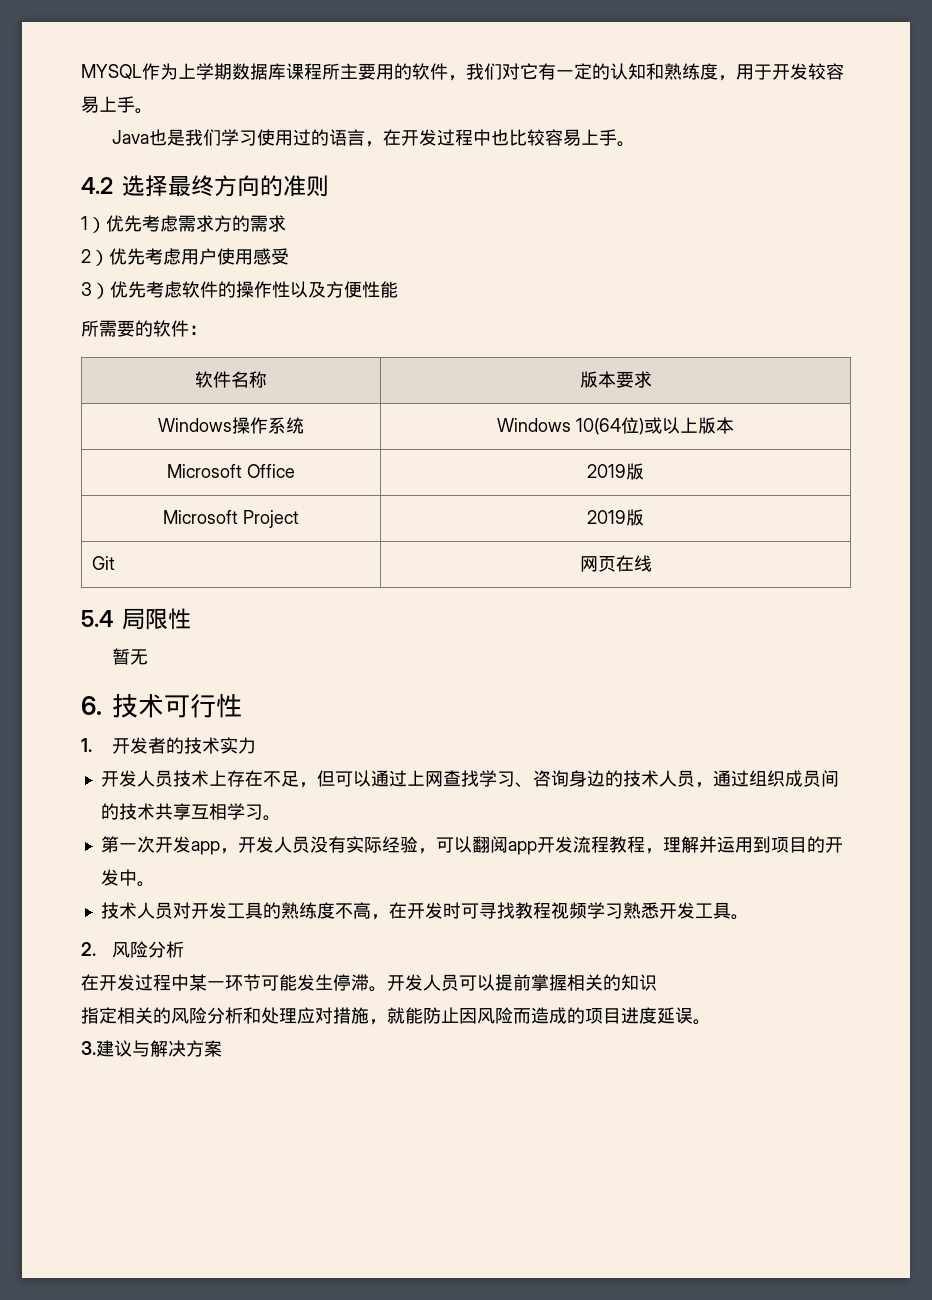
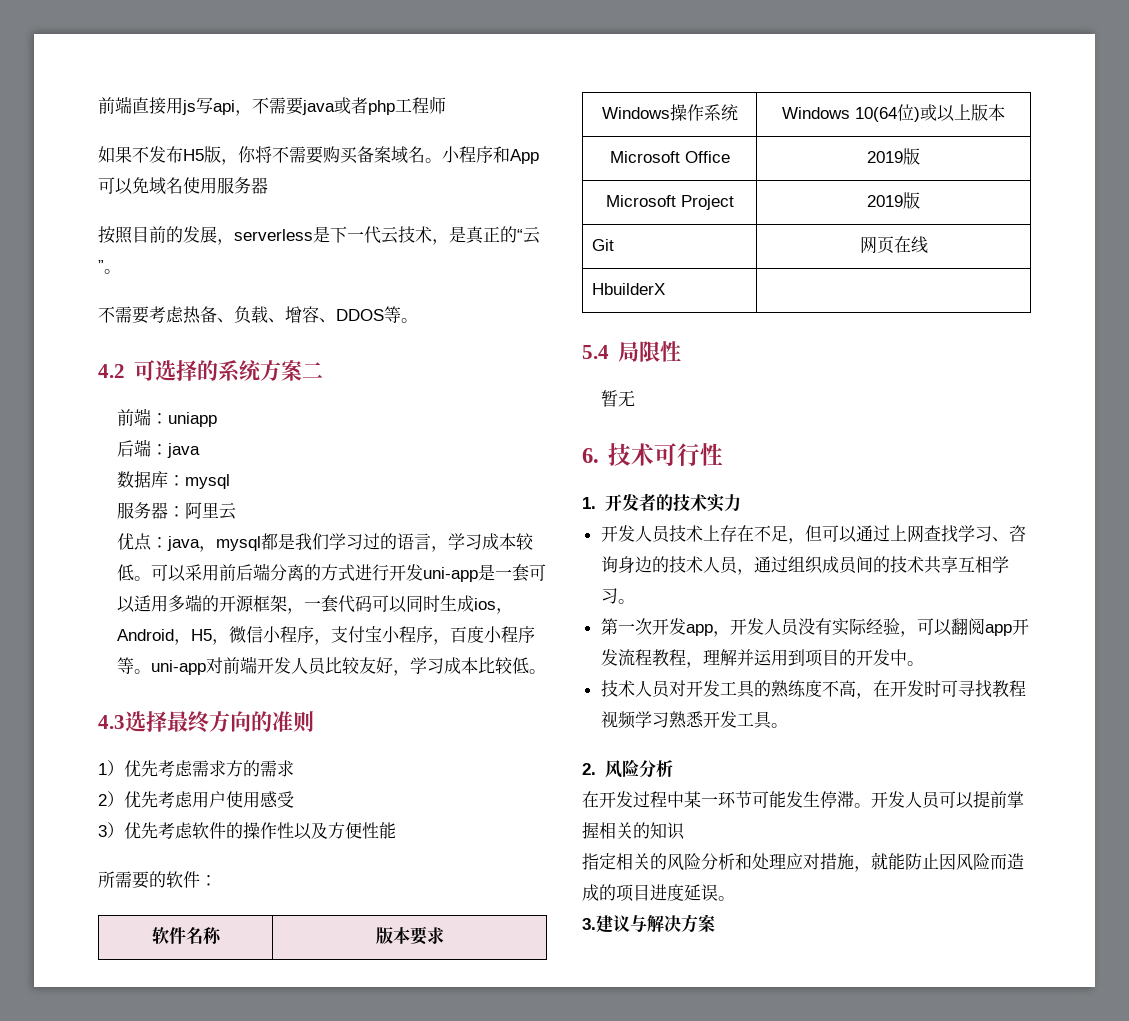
[81,63,844,81] [81,96,153,114] [112,129,168,146] MYSQL作为上学期数据库课程所主要用的软件，我们对它有一定的认知和熟练度，用于开发较容易上手。 // Java也 -> [98,96,446,116] [98,146,539,165] [98,177,268,195] [98,226,540,245] [98,260,121,274] [98,306,418,324] [98,360,323,382] [117,408,218,427] [117,439,201,458] [117,471,231,489] [117,502,237,520] [117,533,279,552] 前端直接用js写api，不需要java或者php工程师 // 如果不发布H5版，你将不需要购买备案域名。小程序和App可以免域名使用服务器 // 按照目前的发展，serverless是下一代云技术，是真正的“云”。 // 不需要考虑热备、负载、增容、DDOS等。 // 4.2可选择的系统方案二 // 前端：uniapp // 后端：java // 数据库：mysql // 服务器：阿里云 // 优点：java，mysql都
[257,129,294,146] 使用 -> (364, 542) none
[383,129,636,147] [81,177,113,194] 在开发过程中也比较容易上手。 // 4.2 -> [448,533,535,550] [117,563,547,582] [117,594,514,614] [117,626,536,645] [117,656,547,676] [98,715,125,729] 学习成本较低。可以采用前后端分离的方式进行开发uni-app是一套可以适用多端的开源框架，一套代码可以同时生成ios，Android，H5，微信小程序，支付宝小程序，百度小程序等。uni-app对前端开发人员比较友好，学习成本比较低。 // 4.3
(652, 563) none -> [592,283,666,295] // HbuilderX |

